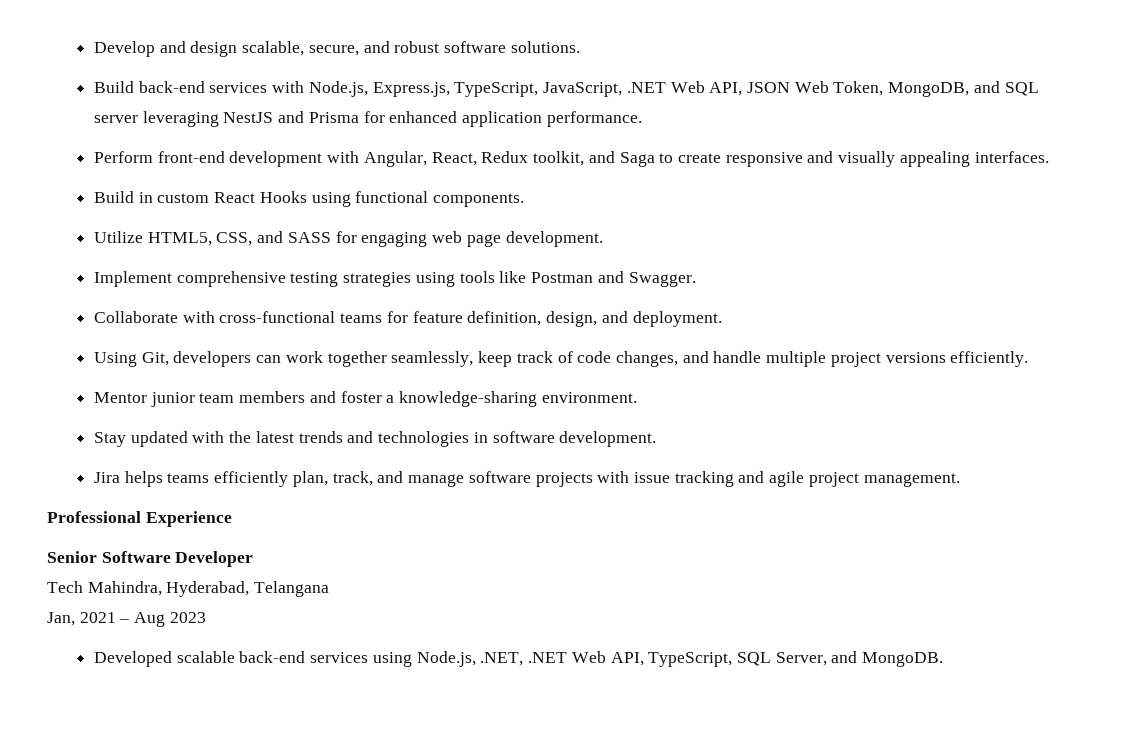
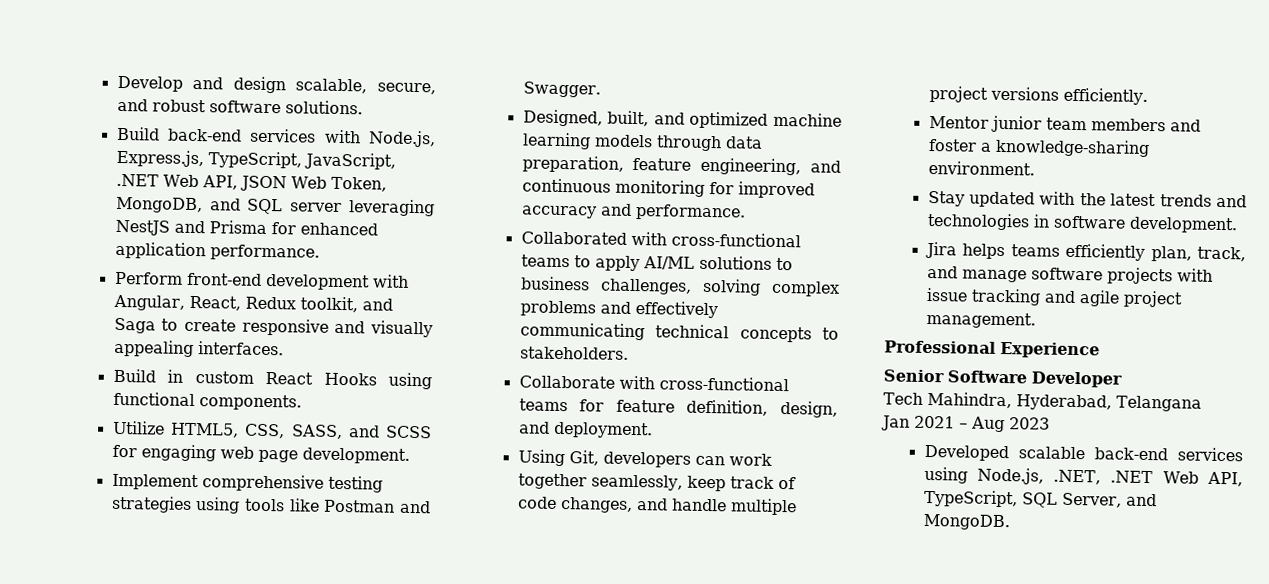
[257,231,331,243] and SASS -> [290,424,432,440] SASS, and SCSS
(696, 279) none -> [522,109,842,129] [521,132,763,152] [521,155,841,176] [521,178,815,199] [521,203,746,221] [520,231,801,248] [520,254,793,272] [520,276,840,297] [519,300,718,319] [519,322,839,343] [519,346,629,360] // Designed, built, and optimized machine learning models through data preparation, feature engineering, and continuous monitoring for improved accuracy and performance. // Collaborated with cross-functional teams to apply AI/ML solutions to business challenges, solving complex problems and effectively communicating technical concepts to stakeholders.
[47,612,75,626] Jan, -> [881,415,910,431] Jan

